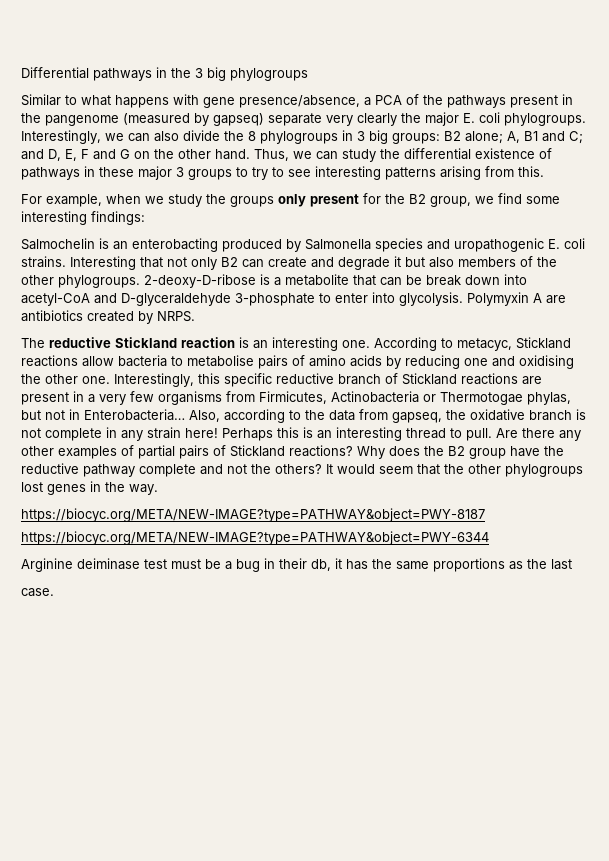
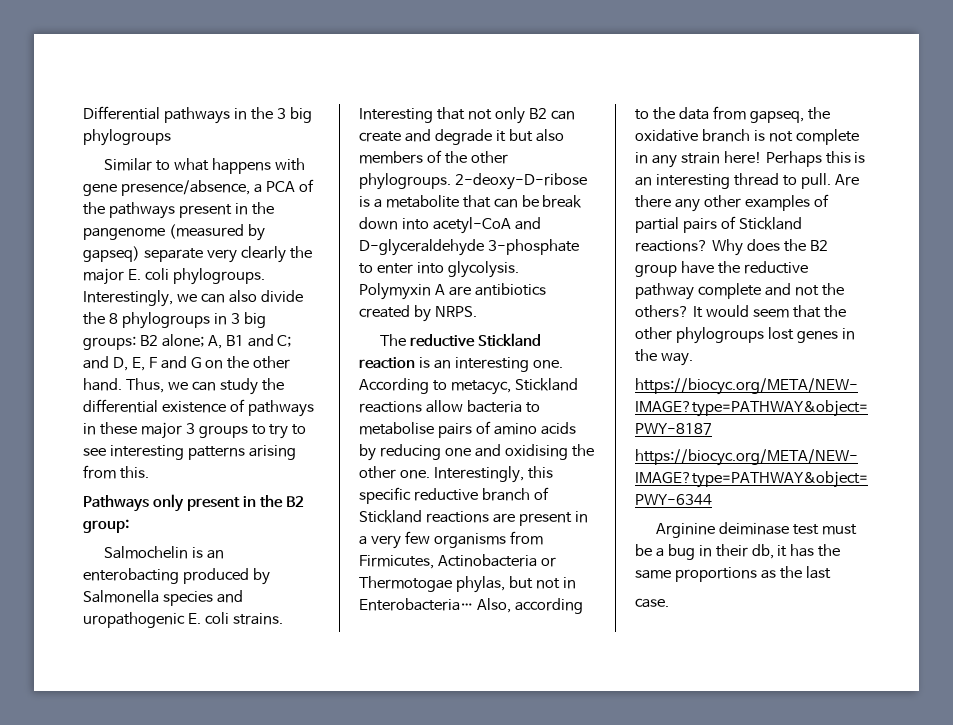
[21,194,274,207] For example, when we study the groups -> [83,495,149,512] Pathways
[363,193,560,207] [21,211,145,225] for the B2 group, we find some interesting findings: -> [242,495,304,508] [83,519,129,533] in the B2 group:

